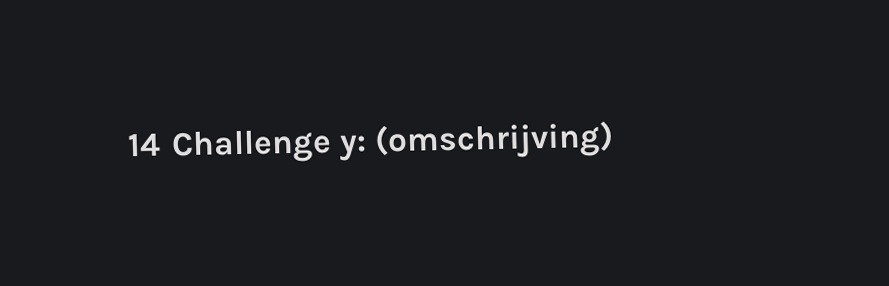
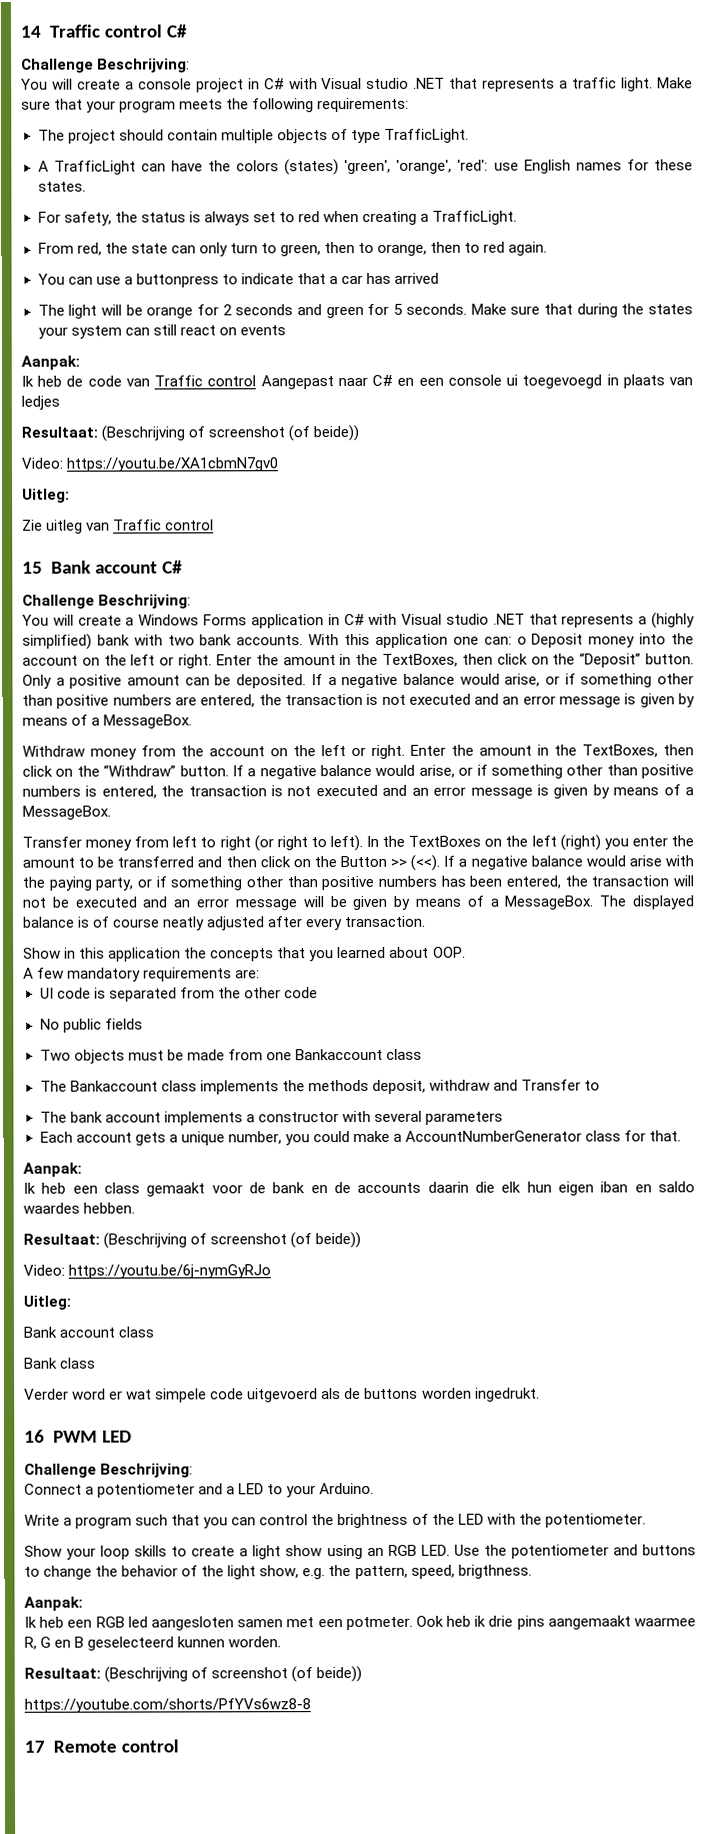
[171,120,615,165] Challenge y: (omschrijving) -> [48,24,188,38] [21,58,191,73] [21,77,694,93] [21,97,410,113] [37,128,469,144] [37,159,694,176] [37,181,86,192] [37,210,518,226] [37,241,548,257] [37,272,440,288] [37,303,694,319] [37,324,286,339] [21,355,80,370] [21,374,694,390] [21,395,60,410] [21,424,360,442] [21,457,279,472] [22,488,70,503] [22,519,215,534] [22,560,183,574] [22,594,192,609] [22,612,695,629] [22,633,695,650] [22,652,695,669] [22,673,694,689] [22,693,695,709] [22,714,193,729] [22,744,694,760] [22,764,694,780] [22,784,694,799] [22,805,111,820] [22,834,695,852] [22,854,694,871] [22,875,694,891] [22,895,694,911] [22,915,427,931] [23,946,466,962] [23,967,261,982] [39,987,318,1002] [39,1018,143,1033] [39,1048,422,1064] [39,1079,600,1095] [39,1110,503,1126] [39,1130,682,1146] [23,1162,82,1177] [23,1181,695,1197] [23,1202,136,1214] [23,1231,362,1249] [23,1264,272,1279] [23,1295,71,1310] [23,1326,155,1338] [23,1357,97,1369] [24,1387,540,1403] [24,1429,132,1443] [24,1463,194,1478] [24,1482,375,1498] [24,1513,646,1529] [24,1544,696,1560] [24,1564,532,1580] [24,1596,83,1611] [24,1615,696,1631] [24,1636,282,1651] [24,1665,363,1683] [24,1698,311,1713] [24,1739,179,1753] Traffic control C# // Challenge Beschrijving: // You will create a console project in C# with Visual studio .NET that represents a traffic light. Make sure that your program meets the following requirements: // The project should contain multiple objects of type TrafficLight. // A TrafficLight can have the colors (states) 'green', 'orange', 'red': use English names for these states. // For safety, the status is always set to red when creating a TrafficLight. // From red, the state can only turn to green, then to orange, then to red again. // You can use a buttonpress to indicate that a car has arrived // The light will be orange for 2 seconds and green for 5 seconds. Make sure that during the states your system can still react on events // Aanpak: // Ik heb de code van Traffic control Aangepast naar C# en een console ui toegevoegd in plaats van ledjes // Resultaat: (Beschrijving of screenshot (of beide)) // Video: https://youtu.be/XA1cbmN7gv0 // Uitleg: // Zie uitleg van Traffic control // 15 Bank account C# // Challenge Beschrijving: // You will create a Windows Forms application in C# with Visual studio .NET that represents a (highly simplified) bank with two bank accounts. With this application one can: o Deposit money into the account on the left or right. Enter the amount in the TextBoxes, then click on the “Deposit” button. Only a positive amount can be deposited. If a negative balance would arise, or if something other than positive numbers are entered, the transaction is not executed and an error message is given by means of a MessageBox. // Withdraw money from the account on the left or right. Enter the amount in the TextBoxes, then click on the “Withdraw” button. If a negative balance would arise, or if something other than positive numbers is entered, the transaction is not executed and an error message is given by means of a MessageBox. // Transfer money from left to right (or right to left). In the TextBoxes on the left (right) you enter the amount to be transferred and then click on the Button >> (<<). If a negative balance would arise with the paying party, or if something other than positive numbers has been entered, the transaction will not be executed and an error message will be given by means of a MessageBox. The displayed balance is of course neatly adjusted after every transaction. // Show in this application the concepts that you learned about OOP. // A few mandatory requirements are: // UI code is separated from the other code // No public fields // Two objects must be made from one Bankaccount class // The Bankaccount class implements the methods deposit, withdraw and Transfer to // The bank account implements a constructor with several parameters // Each account gets a unique number, you could make a AccountNumberGenerator class for that. // Aanpak: // Ik heb een class gemaakt voor de bank en de accounts daarin die elk hun eigen iban en saldo waardes hebben. // Resultaat: (Beschrijving of screenshot (of beide)) // Video: https://youtu.be/6j-nymGyRJo // Uitleg: // Bank account class // Bank class // Verder word er wat simpele code uitgevoerd als de buttons worden ingedrukt. // 16 PWM LED // Challenge Beschrijving: // Connect a potentiometer and a LED to your Arduino. // Write a program such that you can control the brightness of the LED with the potentiometer. // Show your loop skills to create a light show using an RGB LED. Use the potentiometer and buttons to change the behavior of the light show, e.g. the pattern, speed, brigthness. // Aanpak: // Ik heb een RGB led aangesloten samen met een potmeter. Ook heb ik drie pins aangemaakt waarmee R, G en B geselecteerd kunnen worden. // Resultaat: (Beschrijving of screenshot (of beide)) // https://youtube.com/shorts/PfYVs6wz8-8 // 17 Remote control

